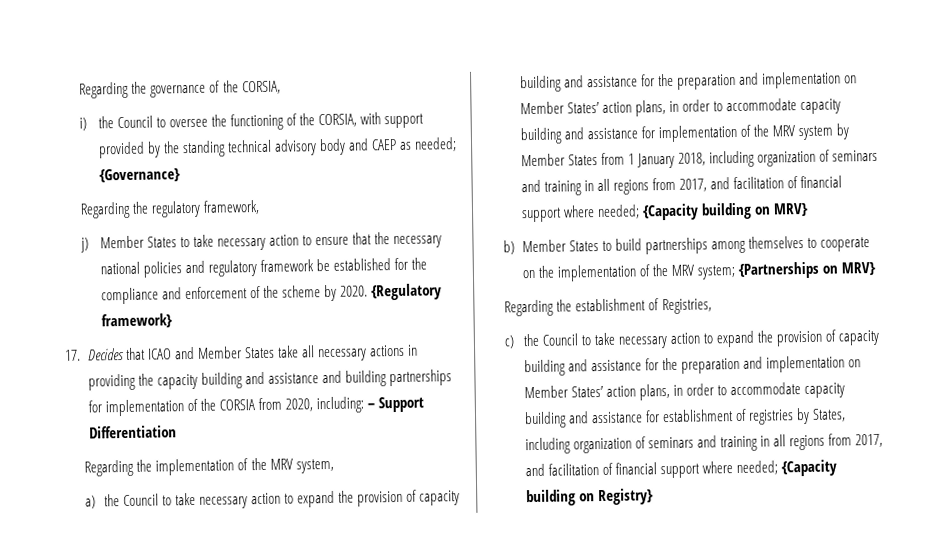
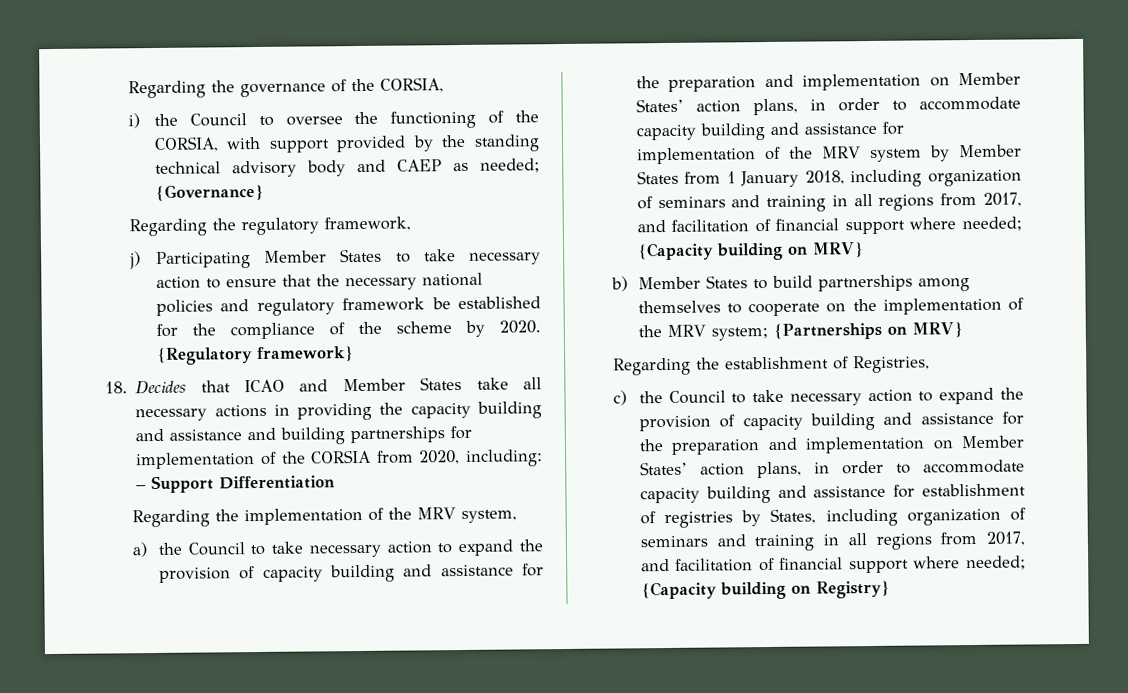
(90, 245) none -> [155,251,251,269] Participating
[161,286,248,300] and enforcement -> (315, 331) none
[65,349,81,361] 17. -> [105,381,128,394] 18.

